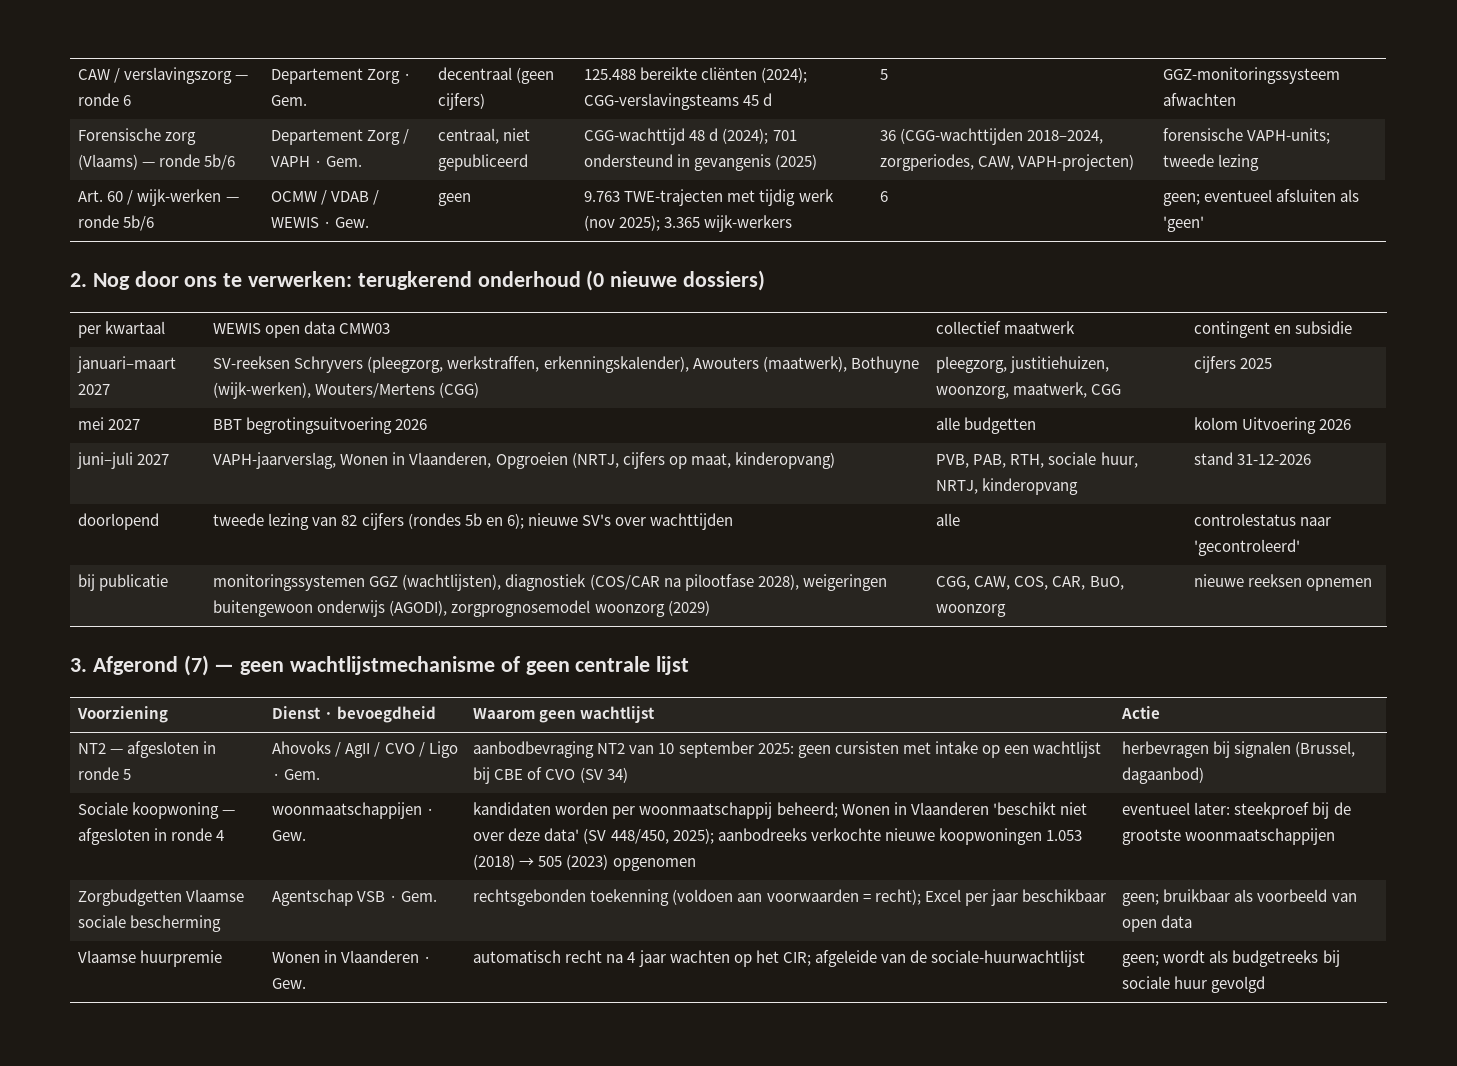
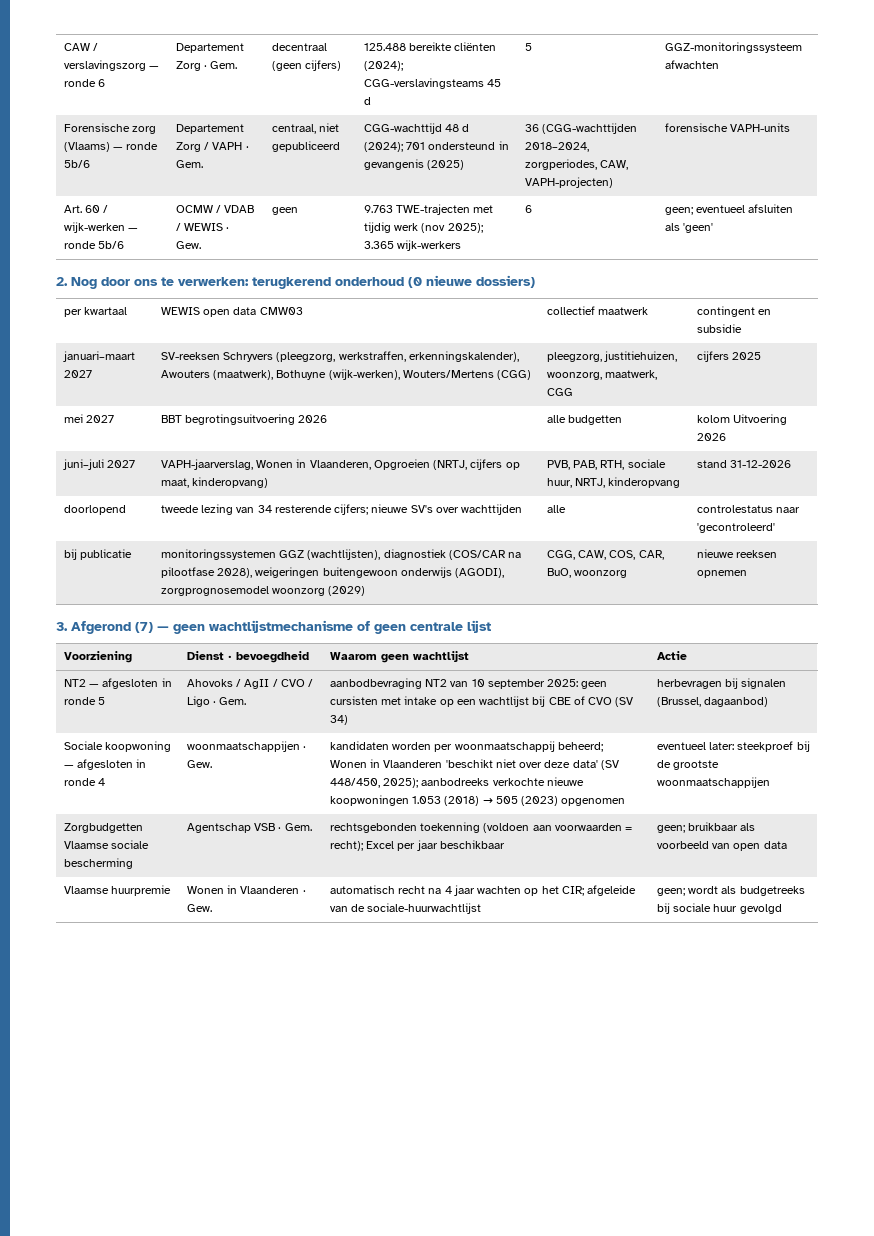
[1247,128,1331,144] [1163,154,1260,171] VAPH-units; tweede lezing -> [730,123,791,132] VAPH-units
[341,513,524,530] 82 cijfers (rondes 5b en 6); -> [257,504,369,515] 34 resterende cijfers;

